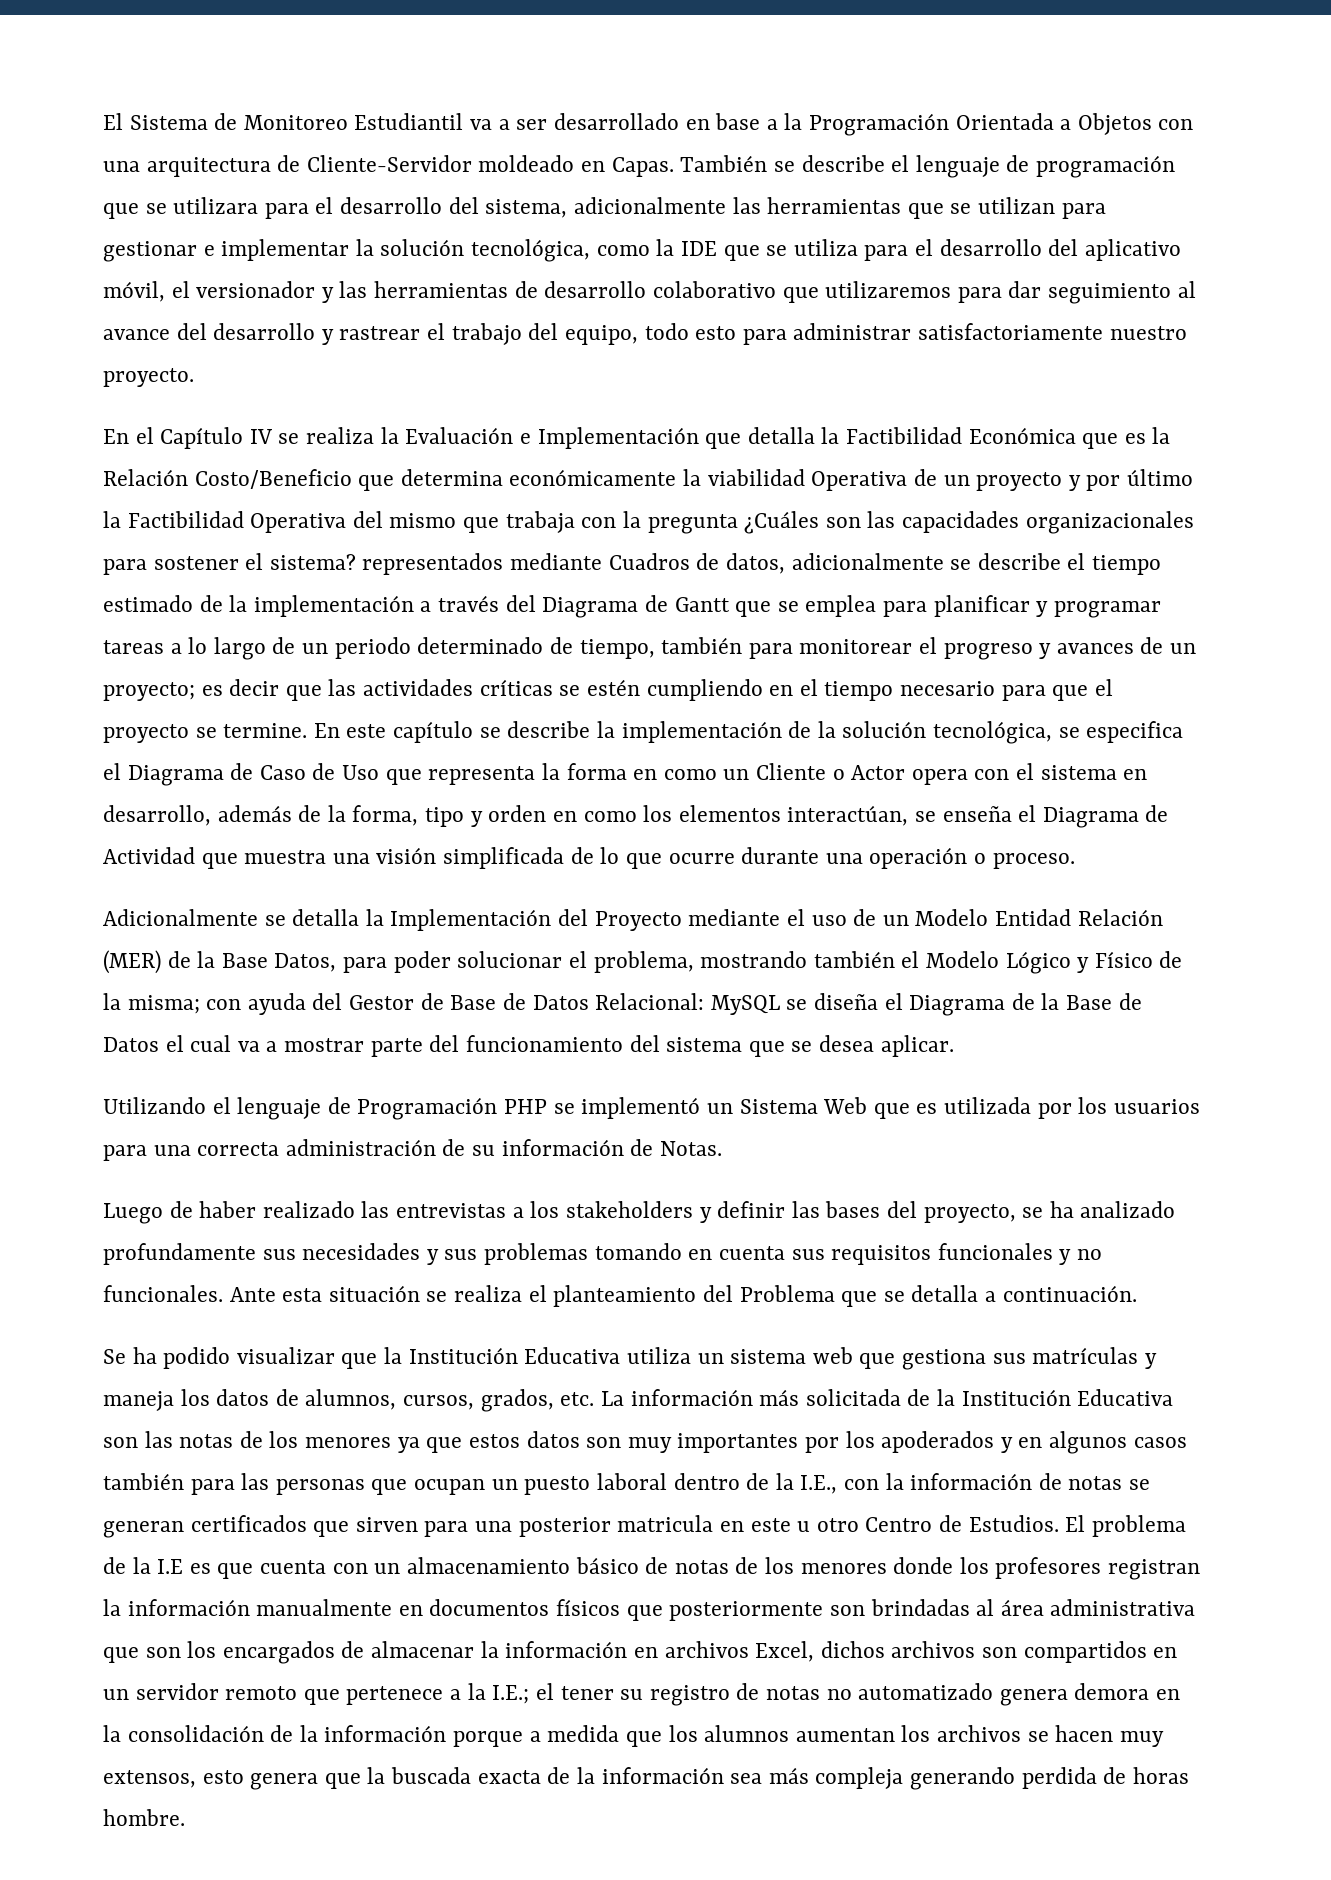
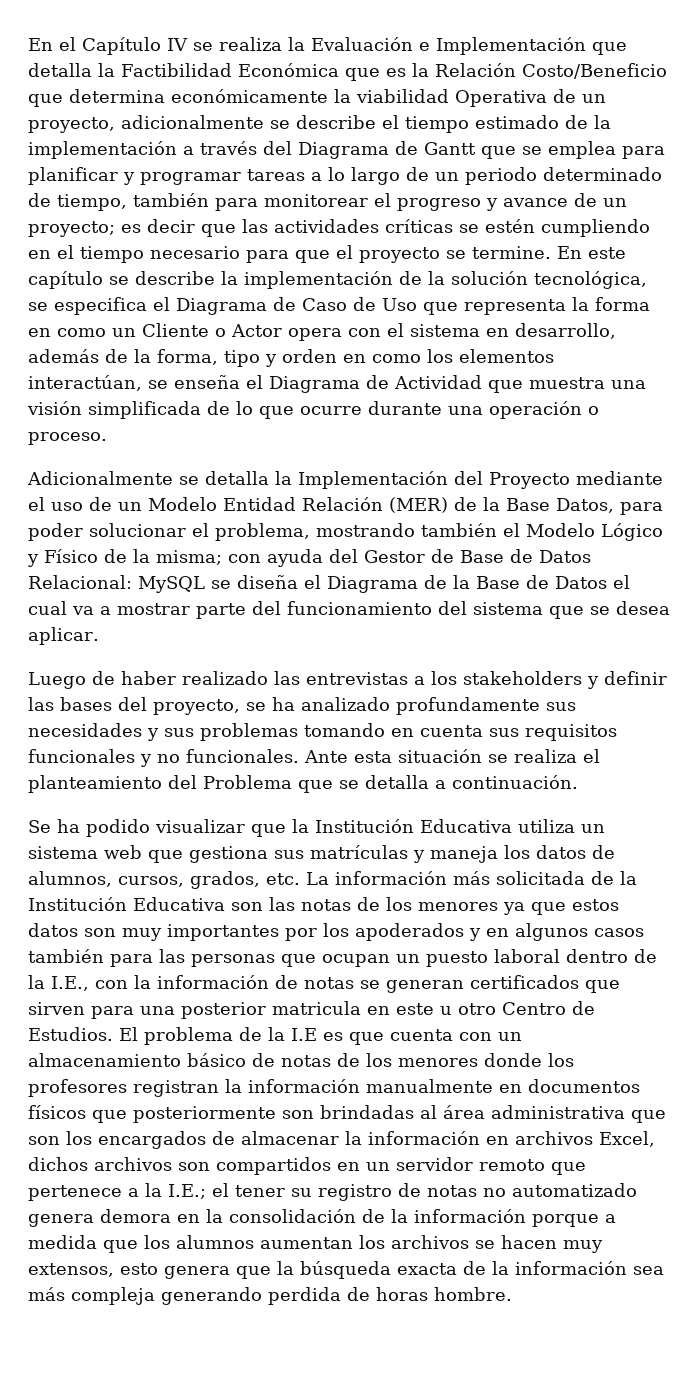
[103,113,1194,136] [103,155,1175,178] [103,197,1106,219] [103,239,1181,262] [103,281,1196,304] [103,323,1187,345] [103,368,194,387] El Sistema de Monitoreo Estudiantil va a ser desarrollado en base a la Programación Orientada a Objetos con una arquitectura de Cliente-Servidor moldeado en Capas. También se describe el lenguaje de programación que se utilizara para el desarrollo del sistema, adicionalmente las herramientas que se utilizan para gestionar e implementar la solución tecnológica, como la IDE que se utiliza para el desarrollo del aplicativo móvil, el versionador y las herramientas de desarrollo colaborativo que utilizaremos para dar seguimiento al avance del desarrollo y rastrear el trabajo del equipo, todo esto para administrar satisfactoriamente nuestro proyecto. // -> (28, 44) none
[976,469,1193,491] [103,511,1194,534] [103,553,785,575] proyecto y por último la Factibilidad Operativa del mismo que trabaja con la pregunta ¿Cuáles son las capacidades organizacionales para sostener el sistema? representados mediante Cuadros de datos, -> [28,117,115,133] proyecto,
[1056,643,1134,654] avances -> [503,198,568,207] avance
[103,1097,1200,1120] [103,1139,722,1161] // Utilizando el lenguaje de Programación PHP se implementó un Sistema Web que es utilizada por los usuarios para una correcta administración de su información de Notas. -> (99, 636) none
[391,1767,472,1784] buscada -> [300,1261,391,1279] búsqueda

